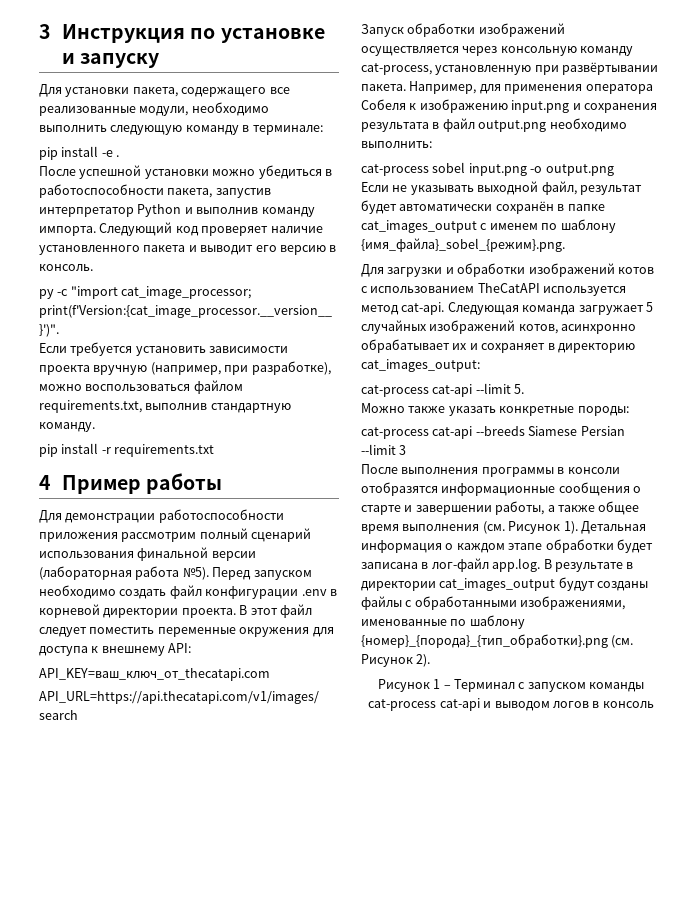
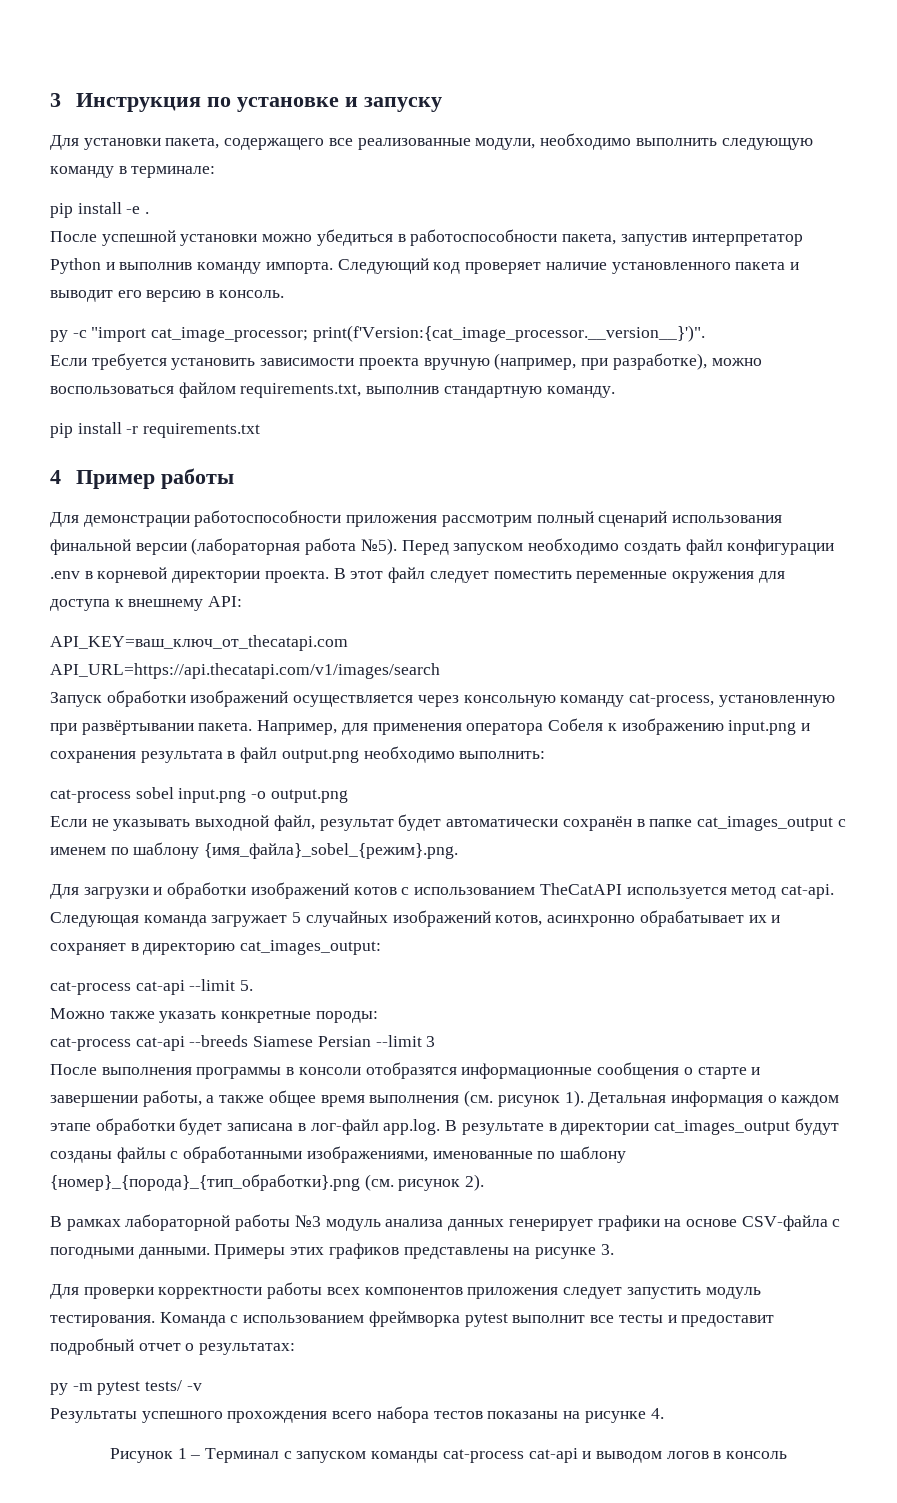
[508,521,561,534] Рисунок -> [497,1095,560,1107] рисунок
[361,654,413,667] Рисунок -> [398,1179,461,1191] рисунок
(431, 660) none -> [50,1214,841,1231] [50,1243,614,1259] [50,1282,761,1299] [50,1311,775,1327] [50,1338,296,1355] [50,1380,202,1395] [50,1406,664,1423] // В рамках лабораторной работы №3 модуль анализа данных генерирует графики на основе CSV-файла с погодными данными. Примеры этих графиков представлены на рисунке 3. // Для проверки корректности работы всех компонентов приложения следует запустить модуль тестирования. Команда с использованием фреймворка pytest выполнит все тесты и предоставит подробный отчет о результатах: // py -m pytest tests/ -v // Результаты успешного прохождения всего набора тестов показаны на рисунке 4.

